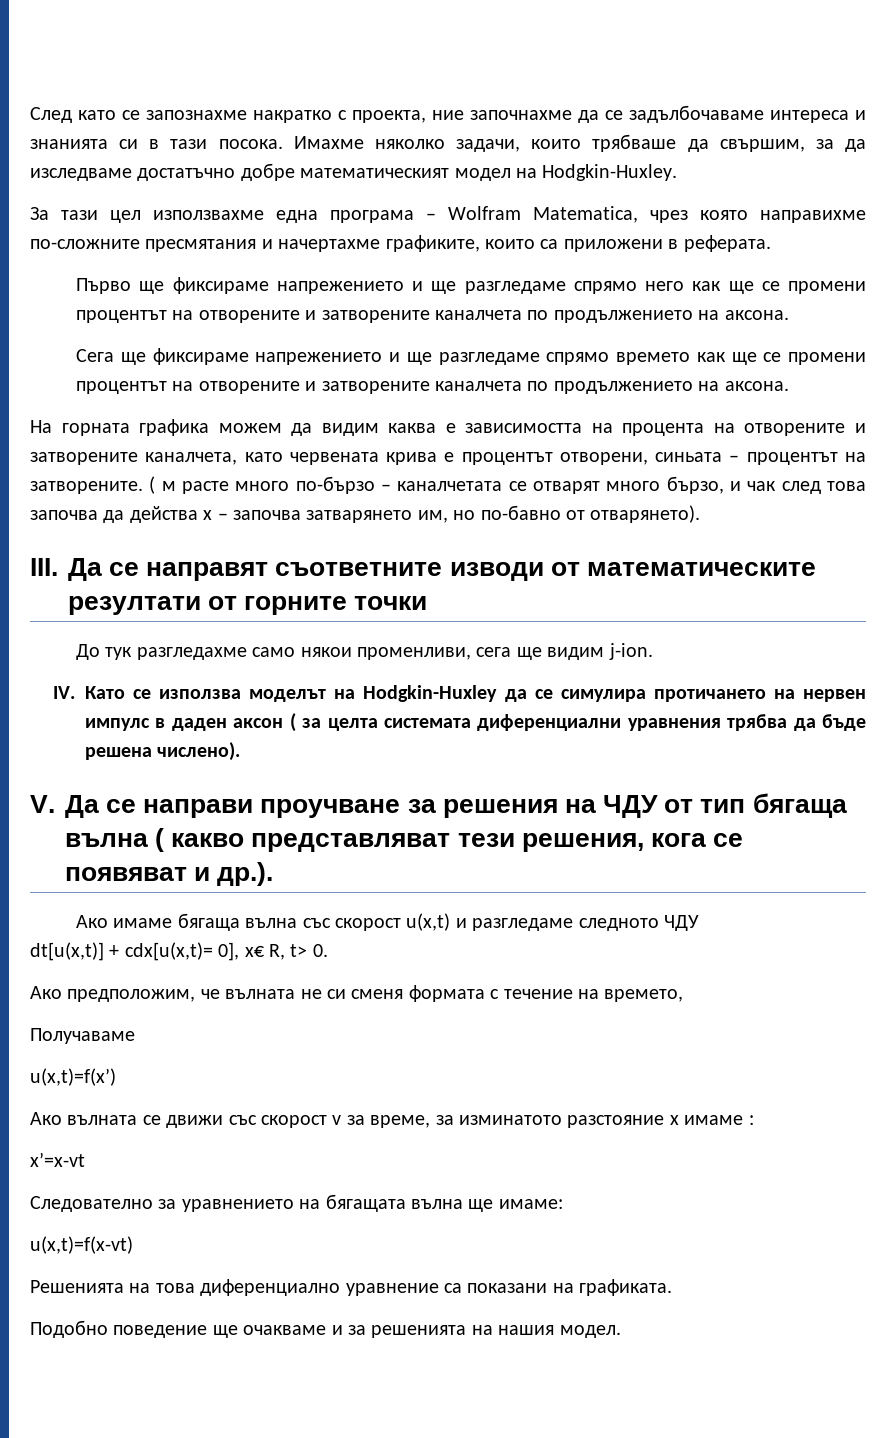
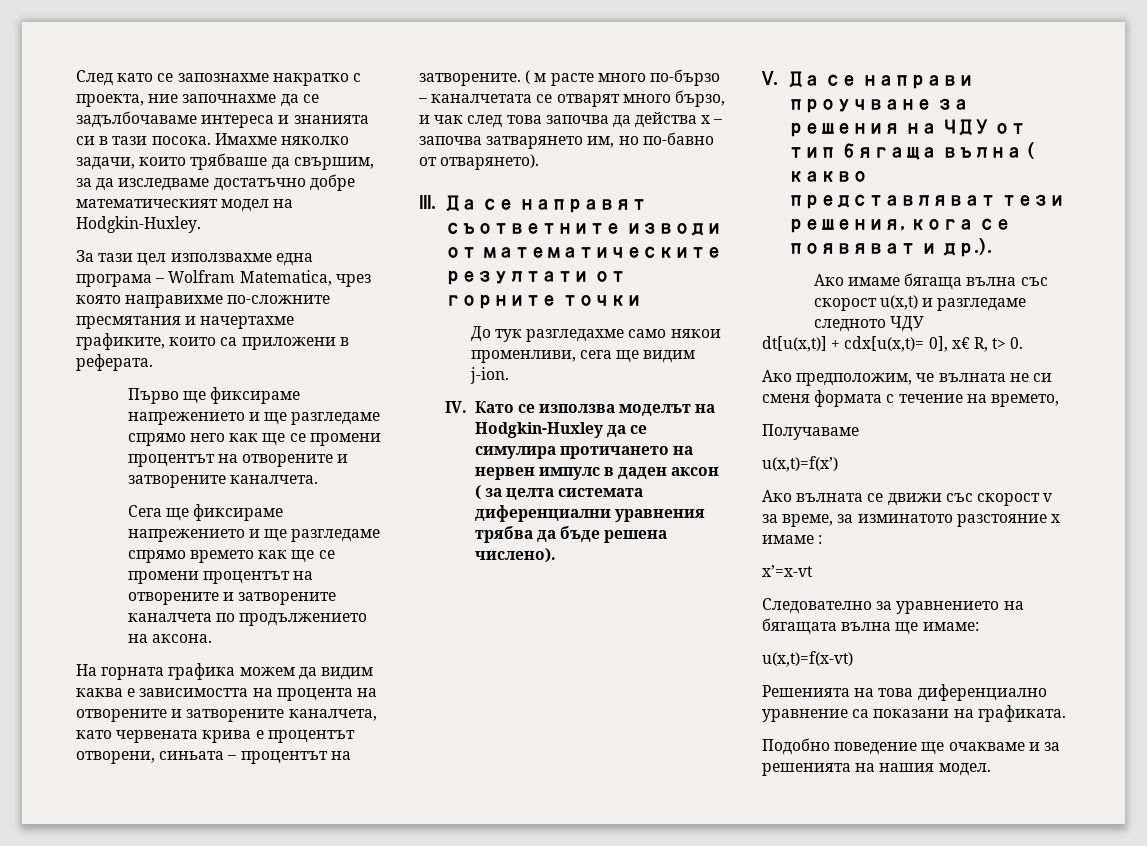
[435,310,789,323] каналчета по продължението на аксона. -> [230,475,319,484] каналчета.

